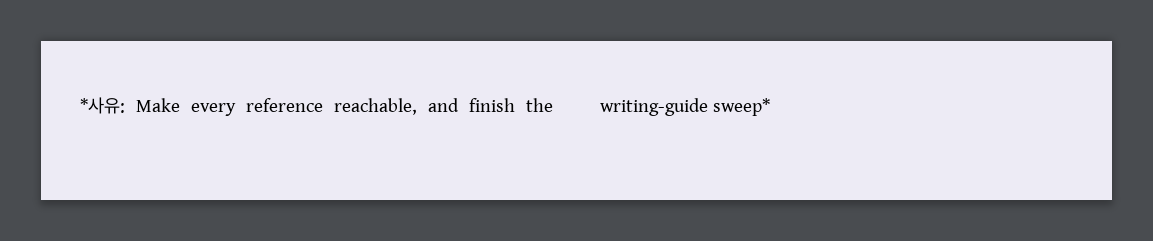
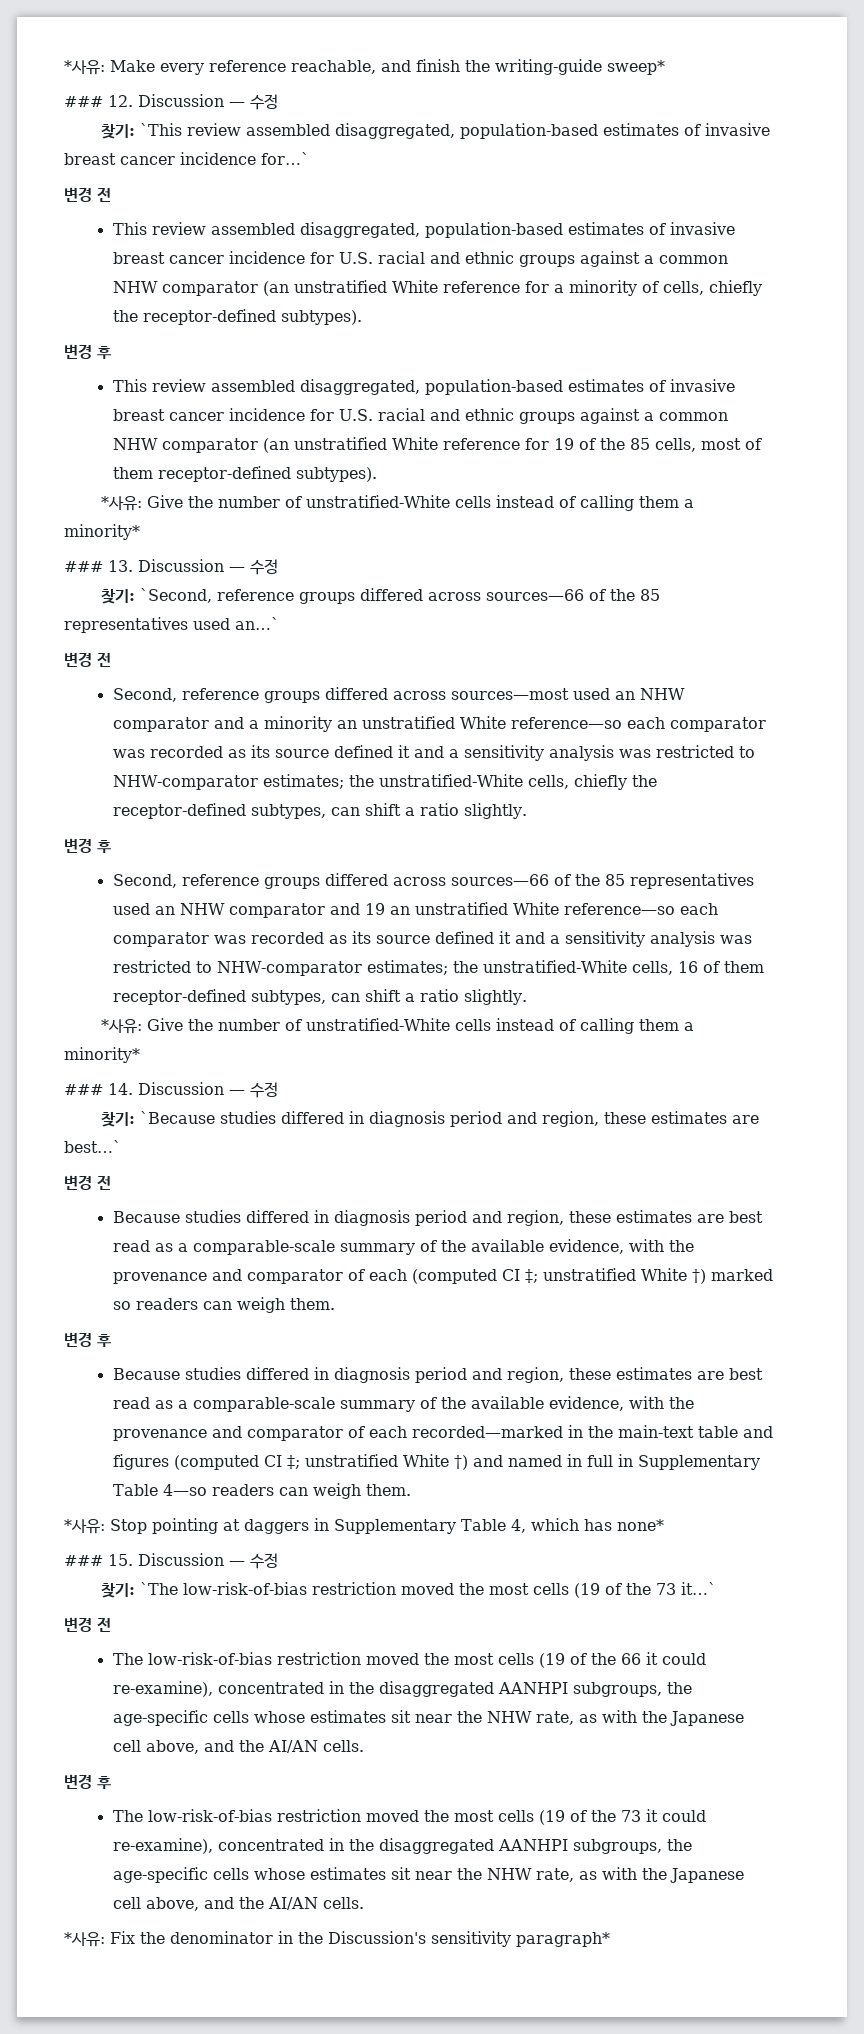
(770, 107) none -> [64,94,278,110] [100,123,770,139] [64,152,309,165] [64,187,111,202] [112,222,735,238] [112,251,728,267] [112,280,762,296] [112,309,362,325] [64,344,111,359] [112,379,735,395] [112,408,728,424] [112,437,762,453] [112,466,377,482] [100,495,694,511] [64,524,140,540] [64,559,278,575] [100,588,660,604] [64,617,279,633] [64,652,111,667] [112,687,685,703] [112,716,766,732] [112,745,755,761] [112,774,657,790] [112,803,527,819] [64,838,111,853] [112,873,754,889] [112,902,718,918] [112,931,752,947] [112,960,764,976] [112,989,527,1005] [100,1018,694,1034] [64,1047,140,1063] [64,1082,278,1098] [100,1111,759,1127] [64,1140,121,1153] [64,1175,111,1190] [112,1210,763,1226] [112,1239,694,1255] [112,1268,773,1284] [112,1297,335,1313] [64,1332,111,1347] [112,1367,763,1383] [112,1396,694,1412] [112,1425,773,1441] [112,1454,760,1470] [112,1483,411,1499] [64,1518,664,1534] [64,1553,278,1569] [100,1582,716,1598] [64,1617,111,1632] [112,1652,706,1668] [112,1681,692,1697] [112,1710,744,1726] [112,1740,364,1754] [64,1774,111,1789] [112,1809,706,1825] [112,1838,692,1854] [112,1867,744,1883] [112,1897,364,1911] [64,1931,610,1947] // ### 12. Discussion — 수정 // 찾기: `This review assembled disaggregated, population-based estimates of invasive breast cancer incidence for…` // 변경 전 // This review assembled disaggregated, population-based estimates of invasive breast cancer incidence for U.S. racial and ethnic groups against a common NHW comparator (an unstratified White reference for a minority of cells, chiefly the receptor-defined subtypes). // 변경 후 // This review assembled disaggregated, population-based estimates of invasive breast cancer incidence for U.S. racial and ethnic groups against a common NHW comparator (an unstratified White reference for 19 of the 85 cells, most of them receptor-defined subtypes). // *사유: Give the number of unstratified-White cells instead of calling them a minority* // ### 13. Discussion — 수정 // 찾기: `Second, reference groups differed across sources—66 of the 85 representatives used an…` // 변경 전 // Second, reference groups differed across sources—most used an NHW comparator and a minority an unstratified White reference—so each comparator was recorded as its source defined it and a sensitivity analysis was restricted to NHW-comparator estimates; the unstratified-White cells, chiefly the receptor-defined subtypes, can shift a ratio slightly. // 변경 후 // Second, reference groups differed across sources—66 of the 85 representatives used an NHW comparator and 19 an unstratified White reference—so each comparator was recorded as its source defined it and a sensitivity analysis was restricted to NHW-comparator estimates; the unstratified-White cells, 16 of them receptor-defined subtypes, can shift a ratio slightly. // *사유: Give the number of unstratified-White cells instead of calling them a minority* // ### 14. Discussion — 수정 // 찾기: `Because studies differed in diagnosis period and region, these estimates are best…` // 변경 전 // Because studies differed in diagnosis period and region, these estimates are best read as a comparable-scale summary of the available evidence, with the provenance and comparator of each (computed CI ‡; unstratified White †) marked so readers can weigh them. // 변경 후 // Because studies differed in diagnosis period and region, these estimates are best read as a comparable-scale summary of the available evidence, with the provenance and comparator of each recorded—marked in the main-text table and figures (computed CI ‡; unstratified White †) and named in full in Supplementary Table 4—so readers can weigh them. // *사유: Stop pointing at daggers in Supplementary Table 4, which has none* // ### 15. Discussion — 수정 // 찾기: `The low-risk-of-bias restriction moved the most cells (19 of the 73 it…` // 변경 전 // The low-risk-of-bias restriction moved the most cells (19 of the 66 it could re-examine), concentrated in the disaggregated AANHPI subgroups, the age-specific cells whose estimates sit near the NHW rate, as with the Japanese cell above, and the AI/AN cells. // 변경 후 // The low-risk-of-bias restriction moved the most cells (19 of the 73 it could re-examine), concentrated in the disaggregated AANHPI subgroups, the age-specific cells whose estimates sit near the NHW rate, as with the Japanese cell above, and the AI/AN cells. // *사유: Fix the denominator in the Discussion's sensitivity paragraph*

